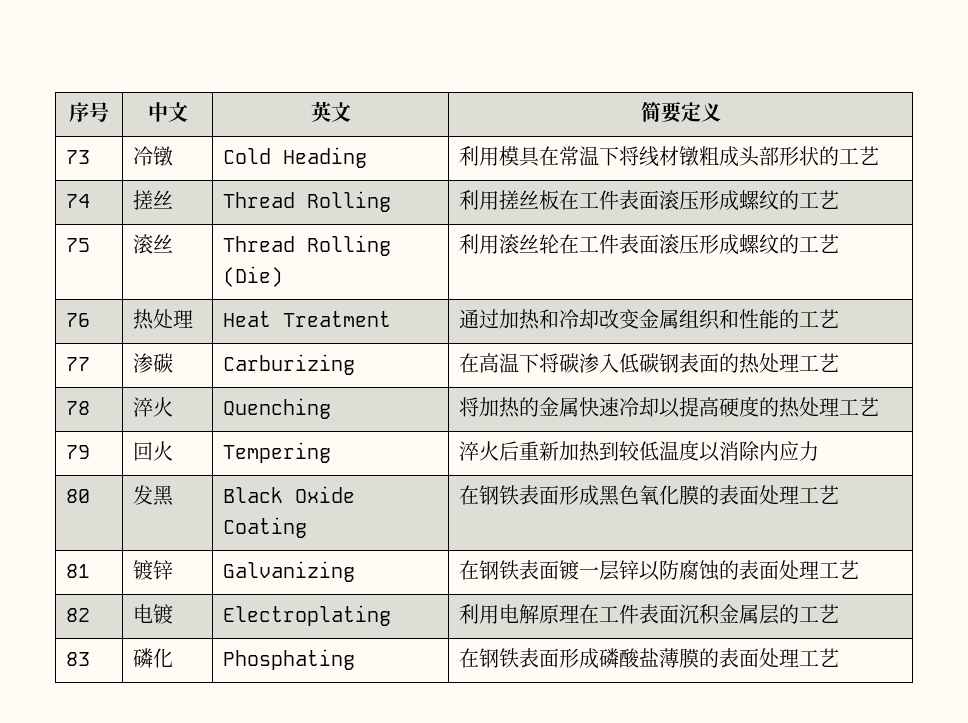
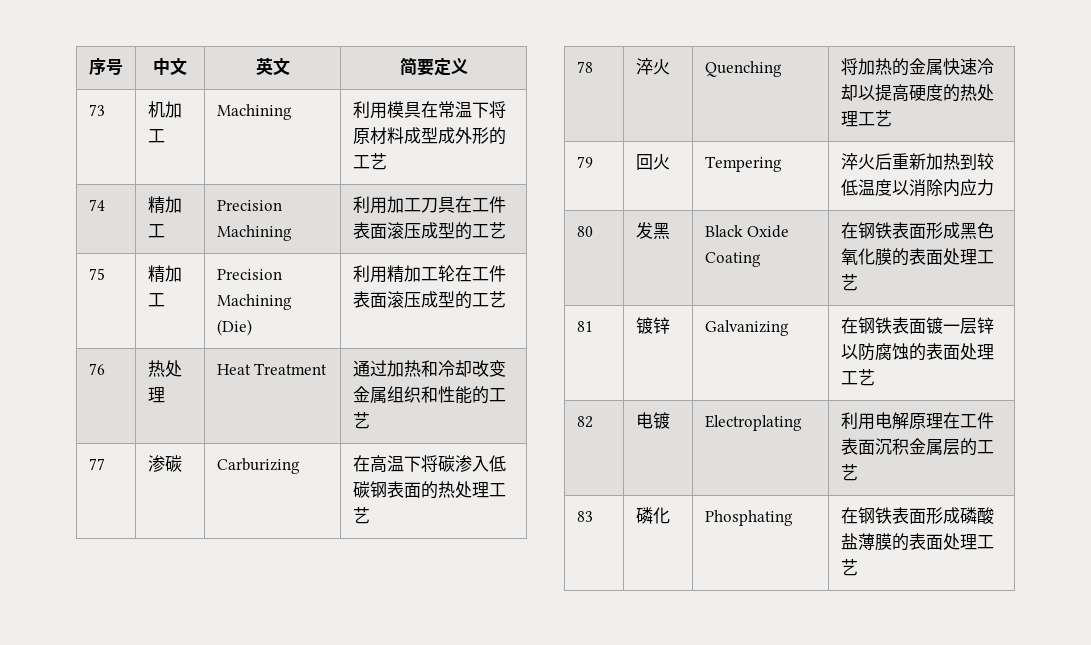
[133,146,174,166] [223,147,368,168] 冷镦 | Cold Heading -> [147,101,182,118] [147,129,165,143] [216,104,292,120] 机加工 | Machining
[639,146,820,167] 线材镦粗成头部形状 -> [352,127,489,144] 原材料成型成外形
[133,190,174,210] [223,191,392,212] [459,190,780,211] 搓丝 | Thread Rolling | 利用搓丝板在工件表面滚压形成螺纹 -> [147,196,182,213] [147,224,165,238] [216,200,282,211] [216,225,292,241] [352,196,506,214] [352,222,455,239] 精加工 | Precision Machining | 利用加工刀具在工件表面滚压成型
[133,234,174,254] [223,235,392,256] 滚丝 | Thread Rolling -> [147,265,182,282] [147,293,165,307] [216,269,282,280] [216,294,292,310] 精加工 | Precision Machining
[499,234,540,254] 滚丝 -> [386,265,438,282] 精加工
[699,234,780,255] 形成螺纹 -> [420,291,455,308] 成型

